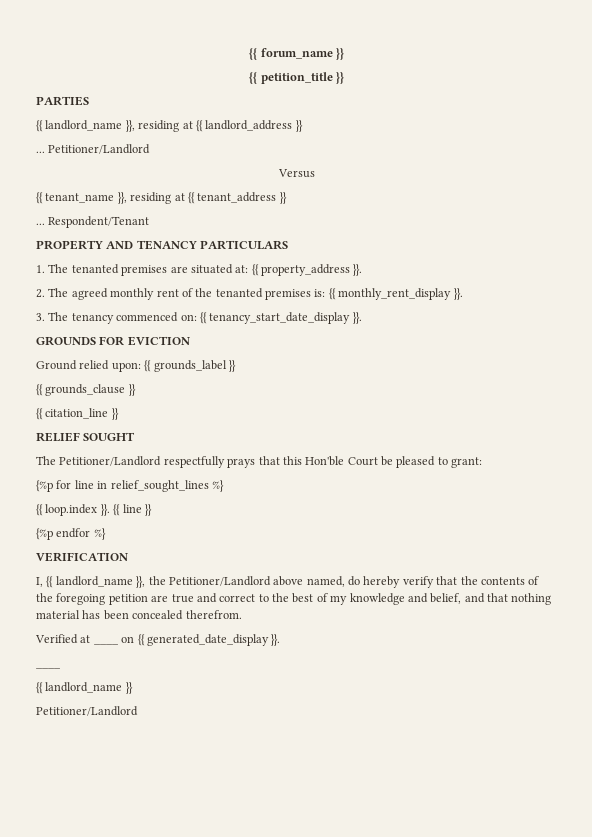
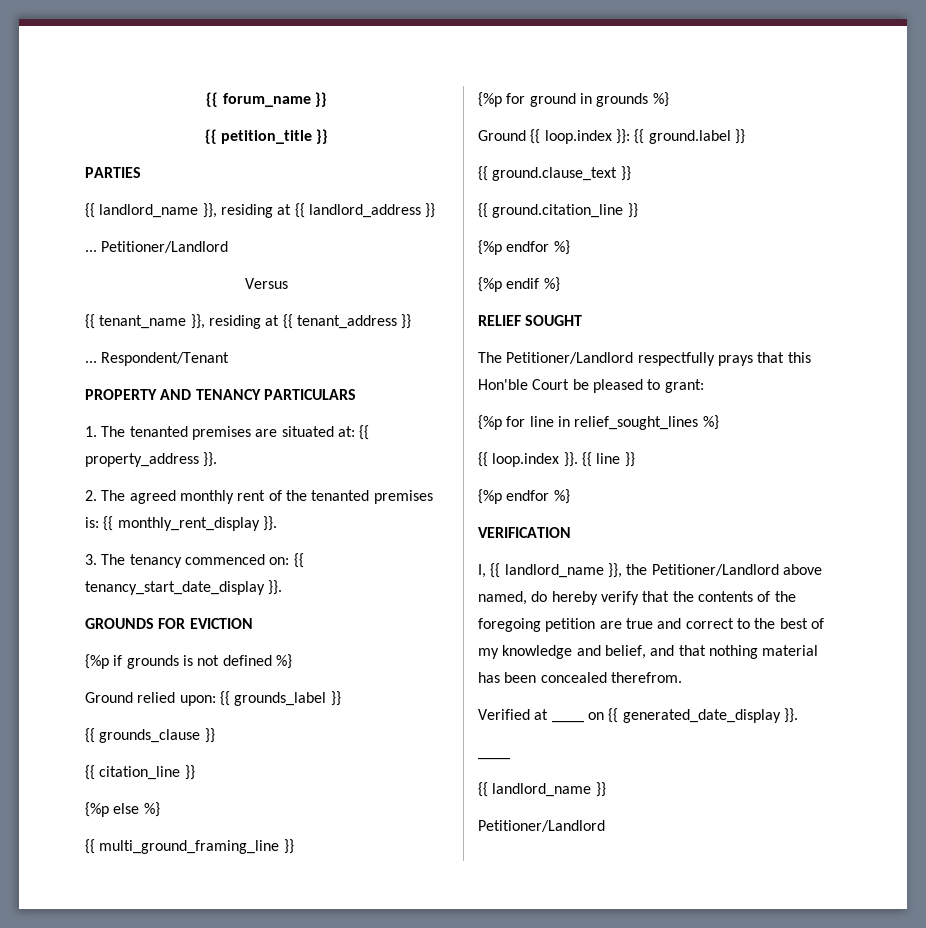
(190, 341) none -> [85,654,292,669] // {%p if grounds is not defined %}
(119, 414) none -> [85,802,160,817] [85,839,294,854] [478,92,669,107] [478,129,745,144] [478,166,631,181] [478,203,638,218] [478,240,570,255] [478,277,560,292] // {%p else %} // {{ multi_ground_framing_line }} // {%p for ground in grounds %} // Ground {{ loop.index }}: {{ ground.label }} // {{ ground.clause_text }} // {{ ground.citation_line }} // {%p endfor %} // {%p endif %}

